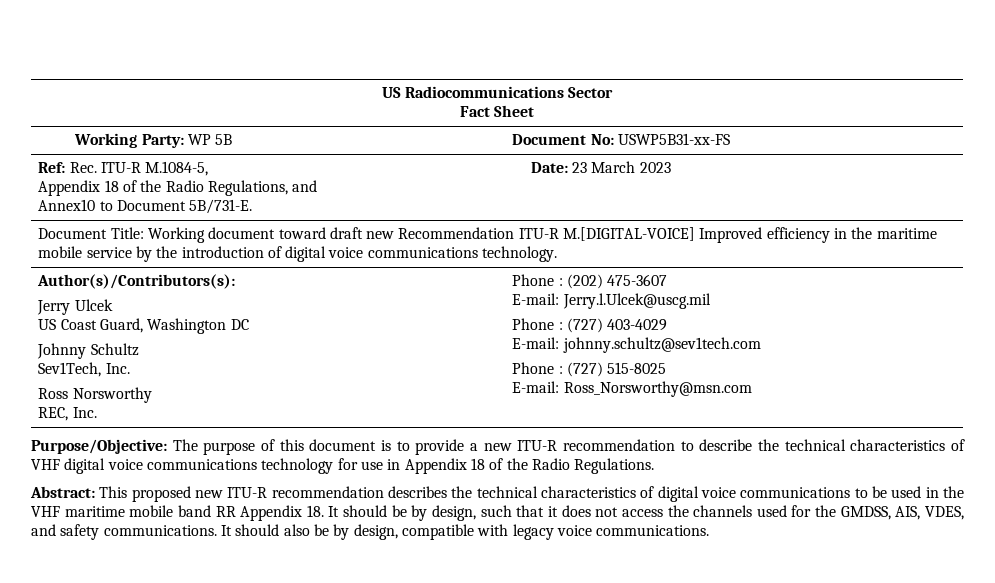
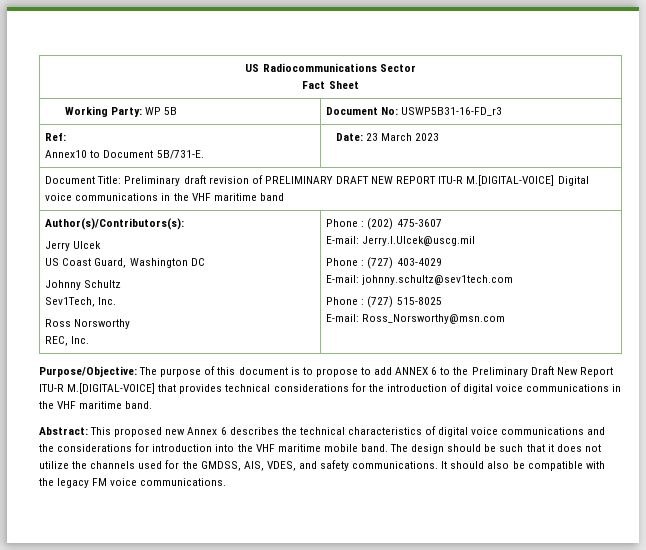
[617,133,730,145] USWP5B31-xx-FS -> [401,107,503,116] USWP5B31-16-FD_r3
[69,161,209,176] [38,180,318,196] Rec. ITU-R M.1084-5, // Appendix 18 of the Radio Regulations, and -> (67, 137) none
[147,227,937,243] [38,246,558,262] Working document toward draft new Recommendation ITU-R M.[DIGITAL-VOICE] Improved efficiency in the maritime mobile service by the introduction of digital voice communications technology. -> [124,175,589,186] [45,193,284,201] Preliminary draft revision of PRELIMINARY DRAFT NEW REPORT ITU-R M.[DIGITAL-VOICE] Digital voice communications in the VHF maritime band
[415,439,965,455] [31,458,655,474] provide a new ITU-R recommendation to describe the technical characteristics of VHF digital voice communications technology for use in Appendix 18 of the Radio Regulations. -> [315,366,613,377] [39,383,622,394] [39,401,153,409] propose to add ANNEX 6 to the Preliminary Draft New Report ITU-R M.[DIGITAL-VOICE] that provides technical considerations for the introduction of digital voice communications in the VHF maritime band.
[227,486,384,498] ITU-R recommendation -> [187,427,227,435] Annex 6
[854,486,965,498] [31,505,477,521] to be used in the VHF maritime mobile band RR Appendix 18. It should be by design, -> [587,427,606,435] [39,443,497,454] and the considerations for introduction into the VHF maritime mobile band. The design should be
[621,509,663,517] access -> [39,461,69,469] utilize
[333,524,554,540] by design, compatible with legacy -> [527,461,605,471] [39,478,108,488] compatible with the legacy FM

